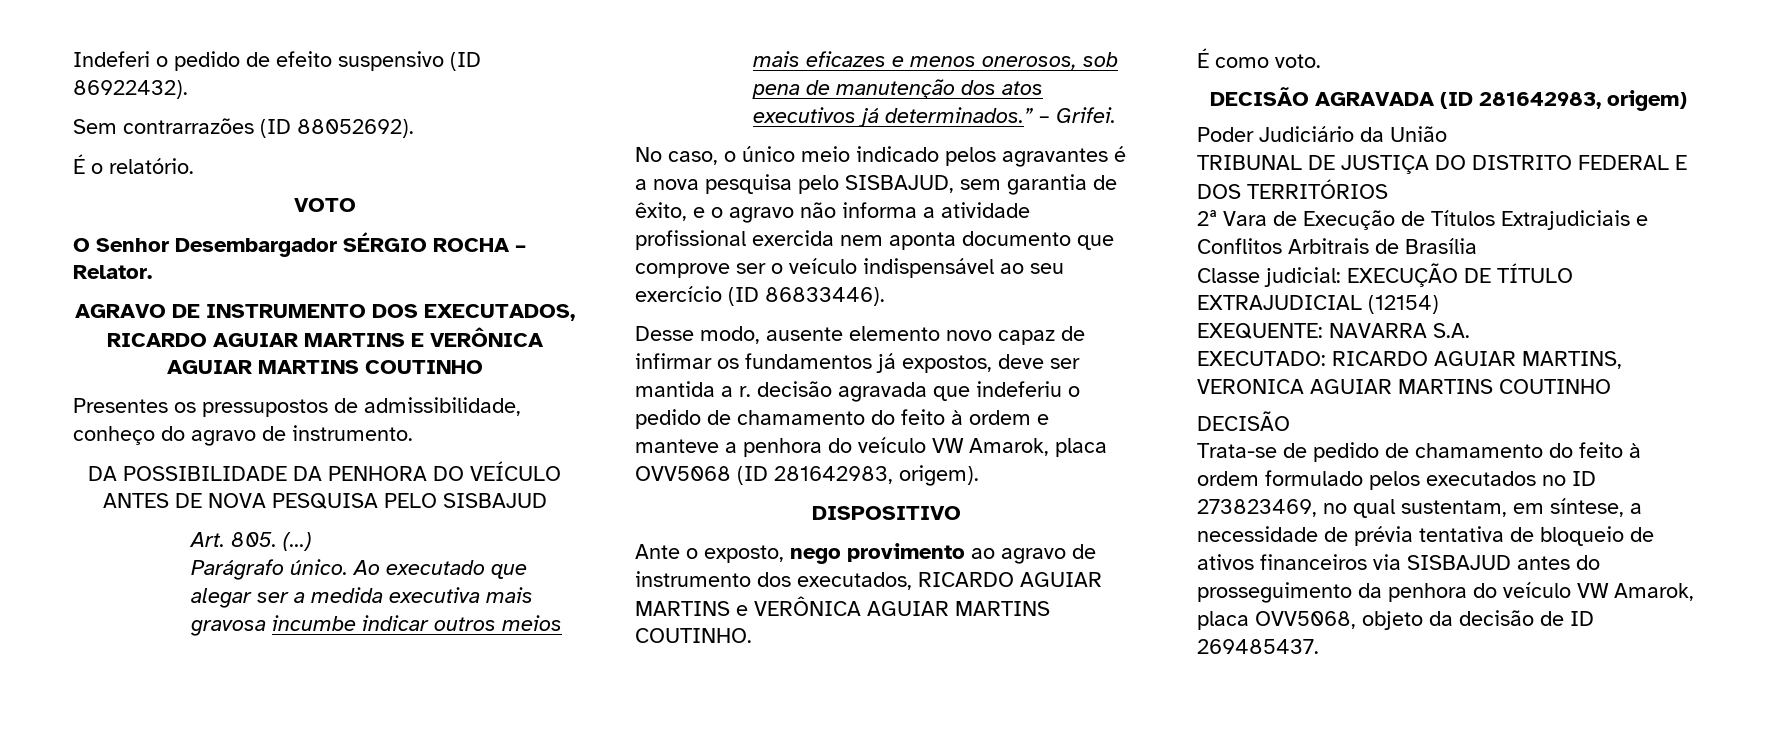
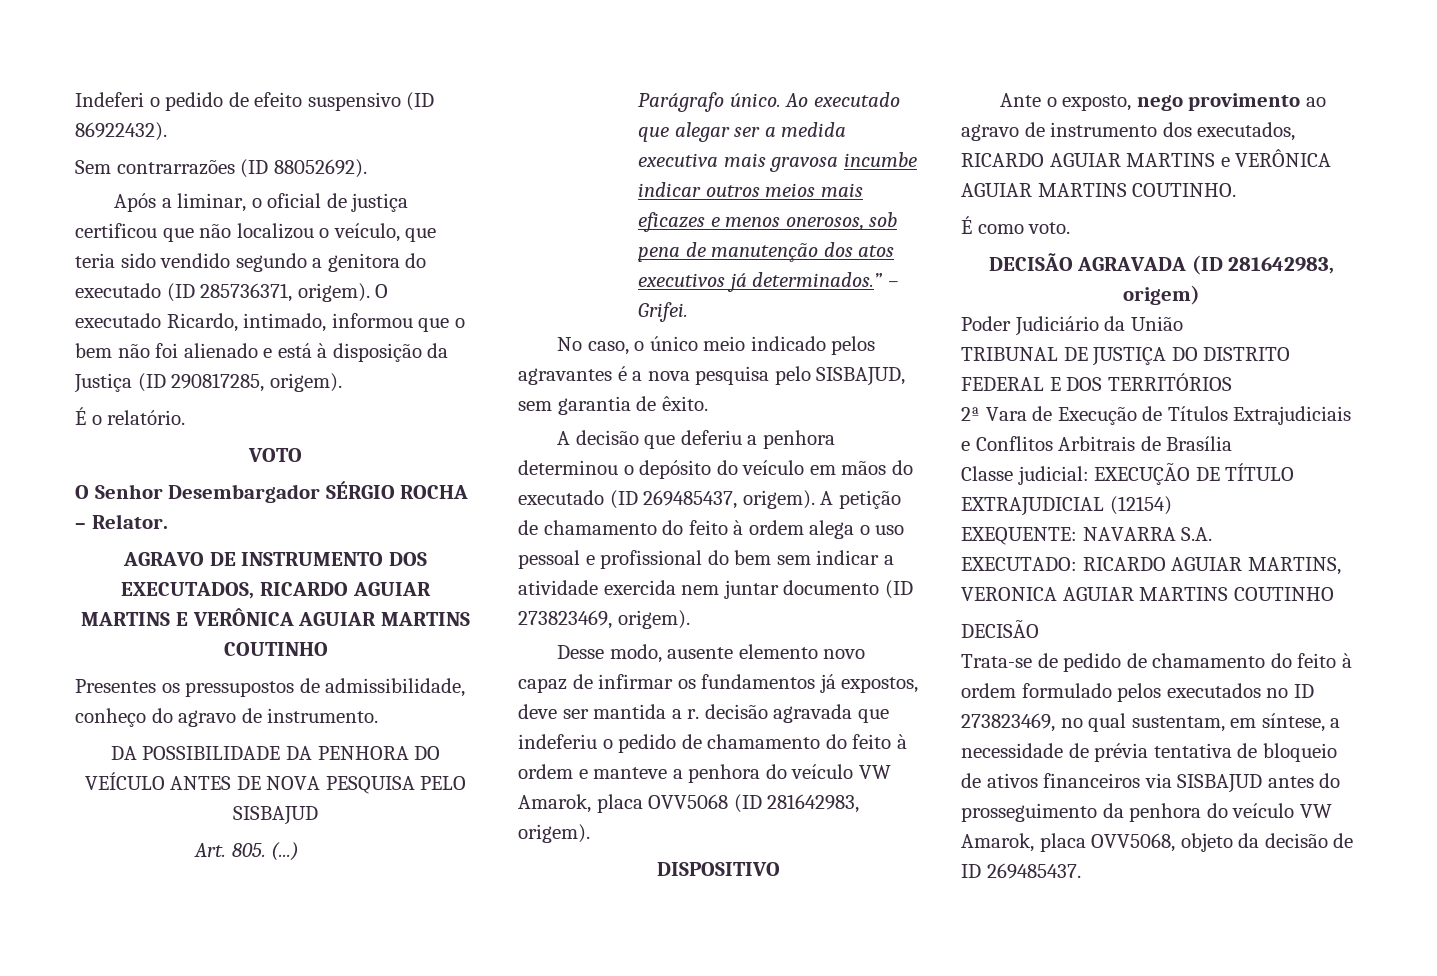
(414, 128) none -> [114,193,409,212] [75,223,437,242] [75,253,427,272] [75,283,389,302] [75,313,465,332] [75,343,449,362] [74,373,342,393] // Após a liminar, o oficial de justiça certificou que não localizou o veículo, que teria sido vendido segundo a genitora do executado (ID 285736371, origem). O executado Ricardo, intimado, informou que o bem não foi alienado e está à disposição da Justiça (ID 290817285, origem).
[635,202,917,223] êxito, e o agravo não informa -> [661,396,708,411] [557,430,835,449] [518,460,913,479] [518,490,901,509] [518,520,905,539] [518,550,880,569] êxito. // A decisão que deferiu a penhora determinou o depósito do veículo em mãos do executado (ID 269485437, origem). A petição de chamamento do feito à ordem alega o uso pessoal e profissional do bem sem indicar
[635,230,746,250] profissional -> (598, 587) none
[889,231,1114,250] [635,258,1064,278] [635,286,885,306] aponta documento que comprove ser o veículo indispensável ao seu exercício (ID 86833446). -> [723,580,913,599] [518,610,690,629] juntar documento (ID 273823469, origem).

